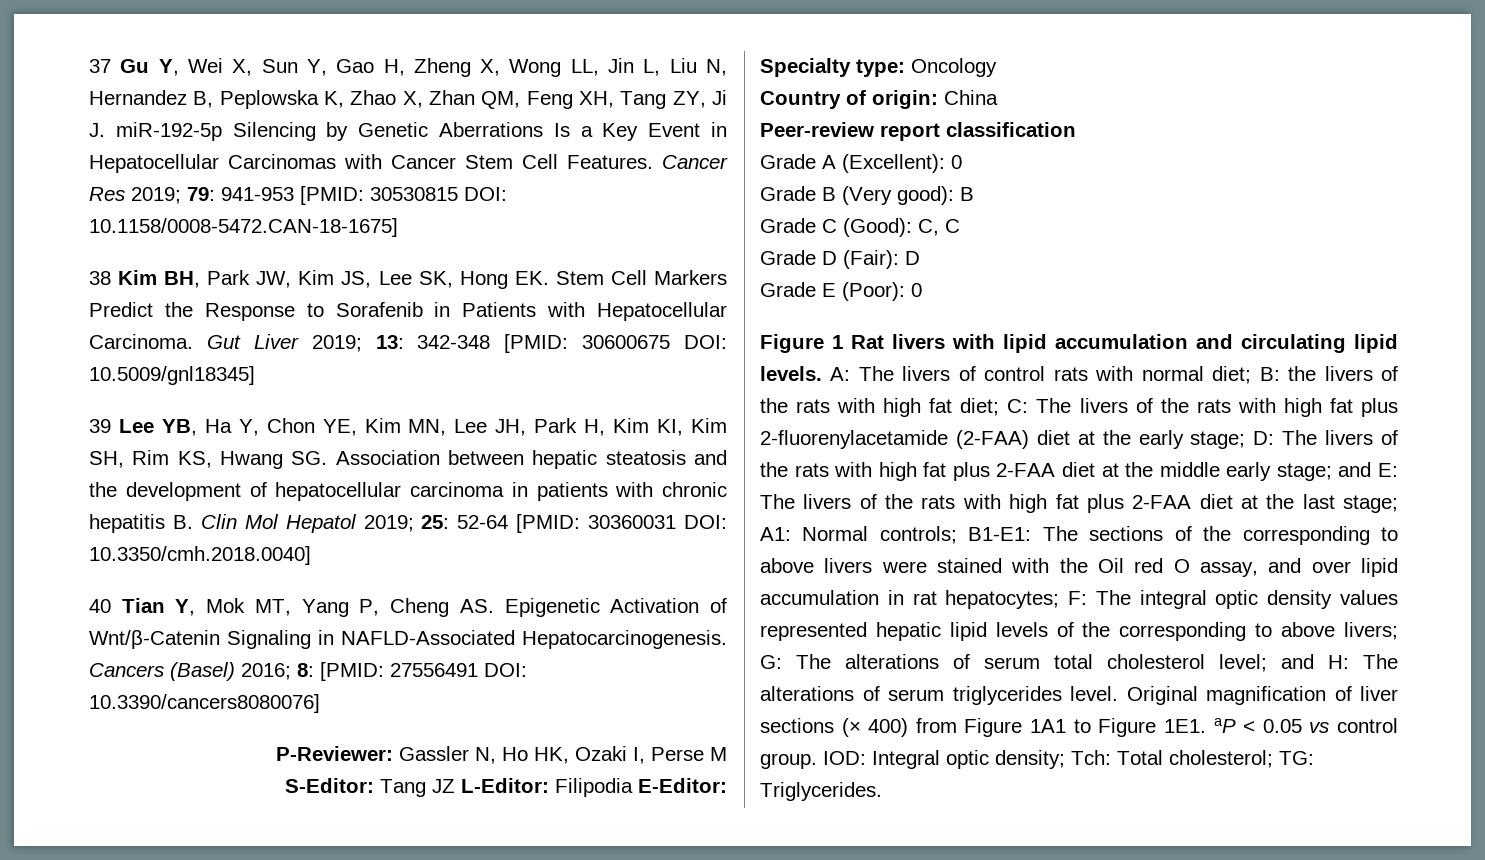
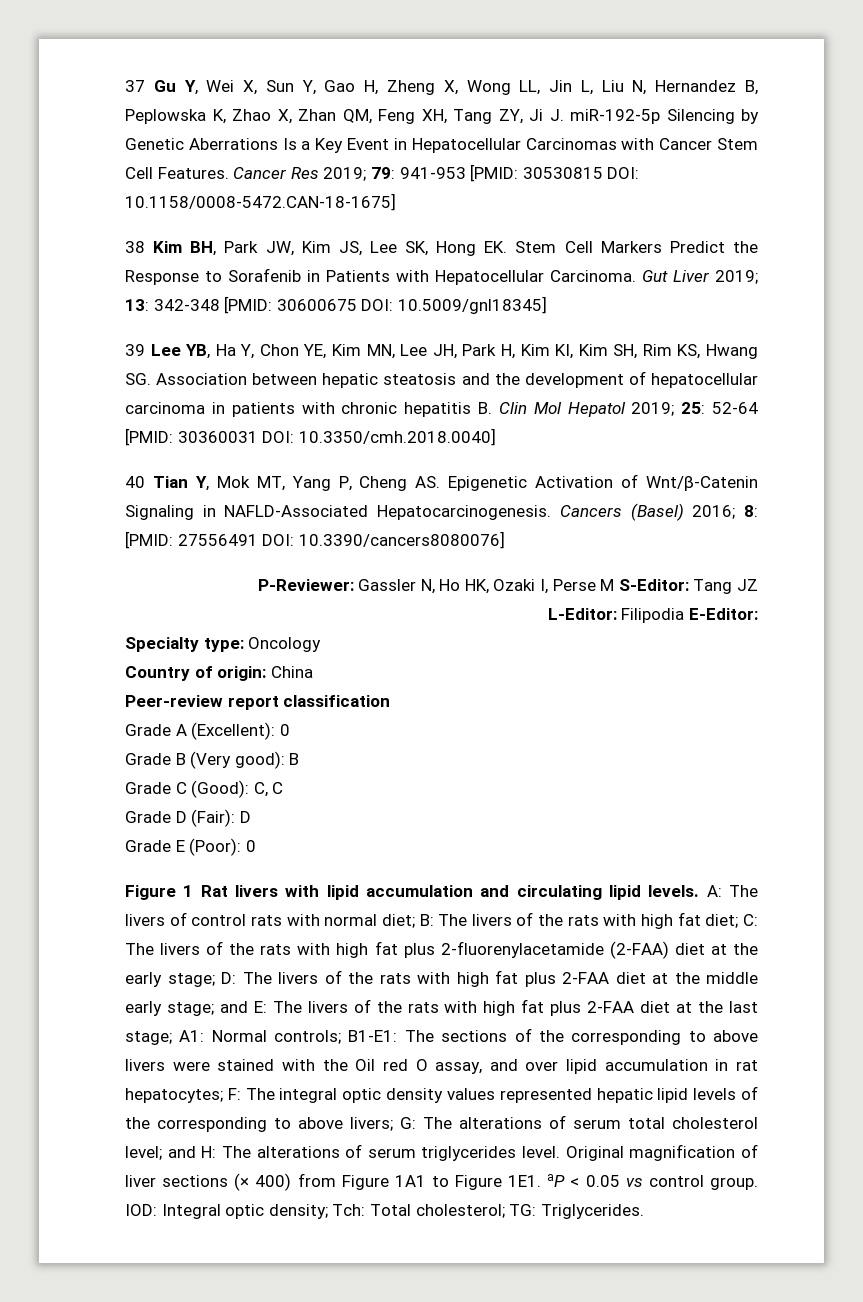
(727, 754) // -> (615, 585) none
(455, 786) none -> (758, 585) //
[1288,366,1317,381] the -> [438,914,468,926] The

